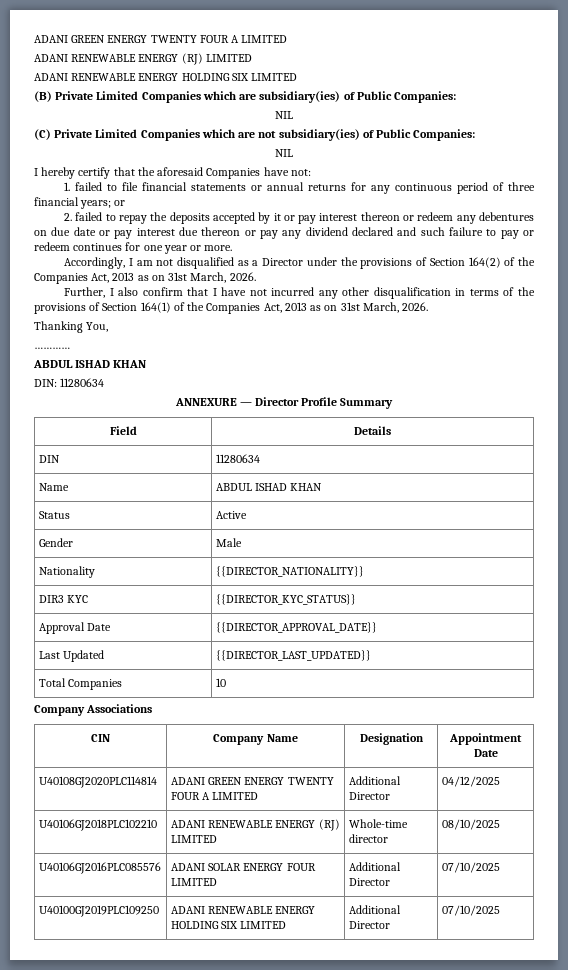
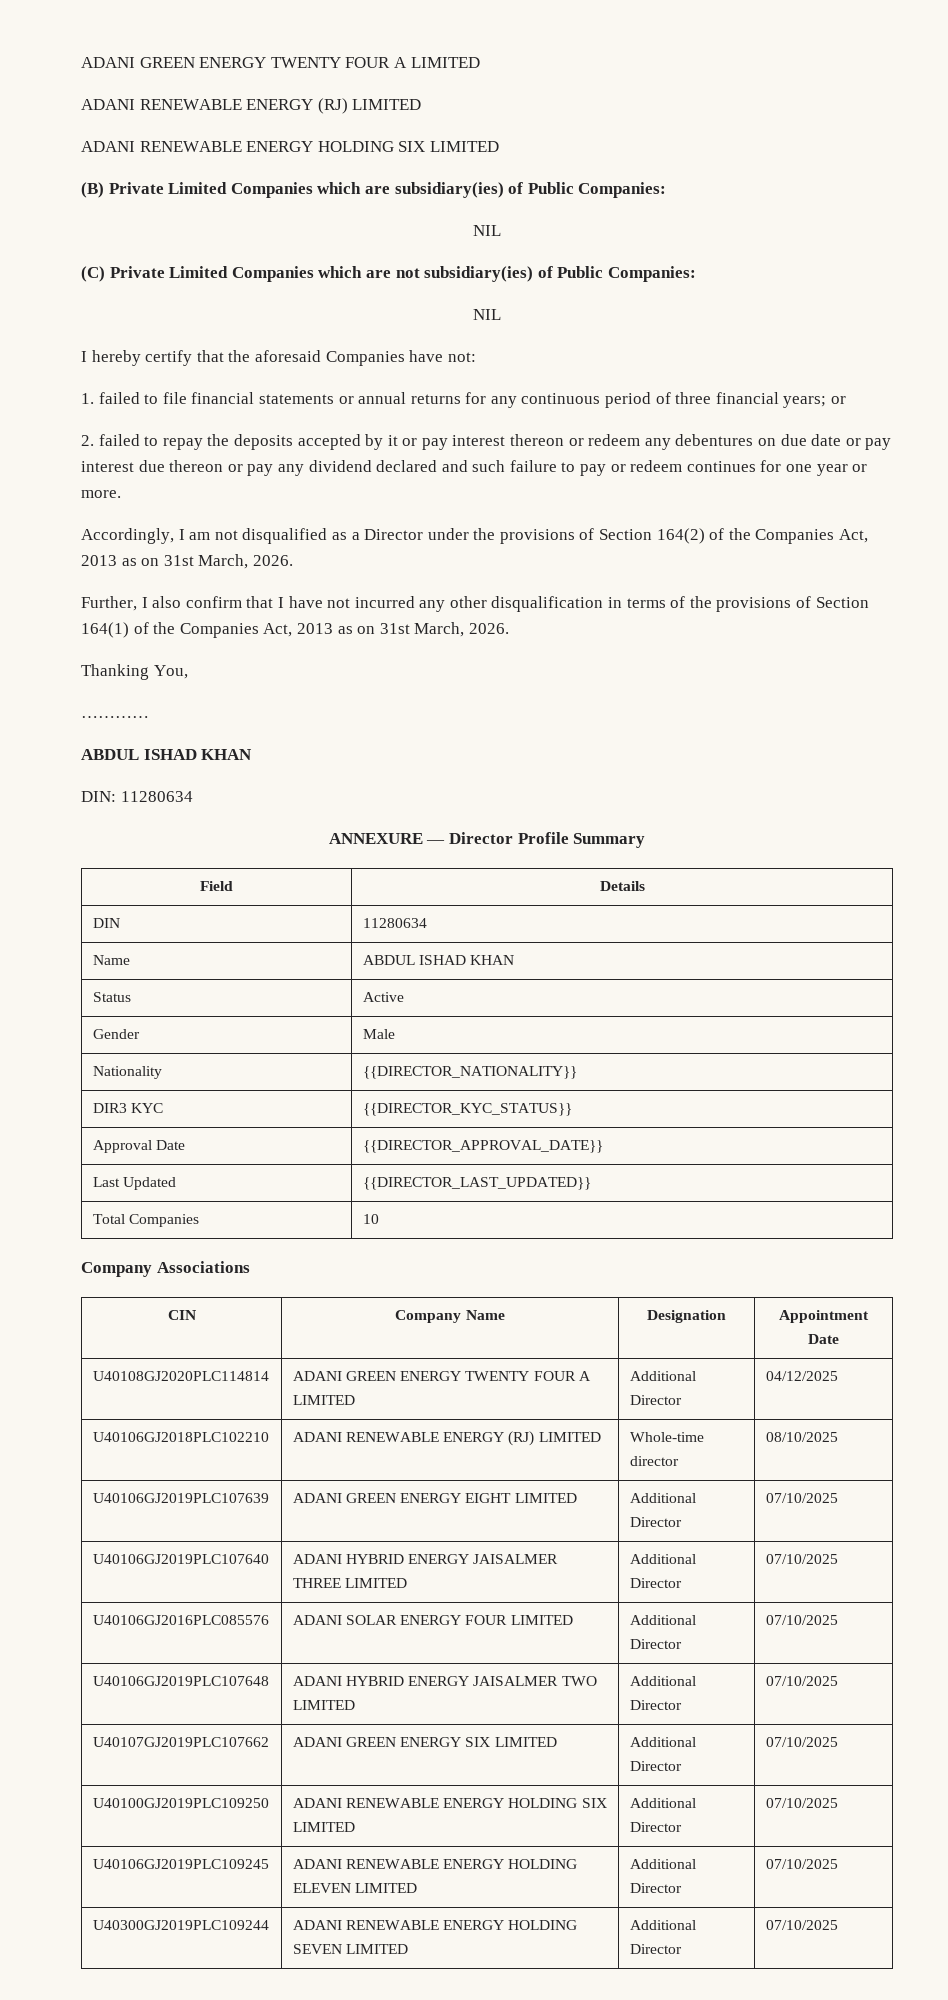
(500, 824) none -> [92,1493,269,1503] [292,1493,577,1503] [629,1493,696,1503] [629,1517,682,1527] [765,1493,838,1503] [92,1554,269,1564] [292,1554,559,1564] [292,1578,408,1588] [629,1554,696,1564] [629,1578,682,1588] [765,1554,838,1564] // U40106GJ2019PLC107639 | ADANI GREEN ENERGY EIGHT LIMITED | Additional Director | 07/10/2025 // U40106GJ2019PLC107640 | ADANI HYBRID ENERGY JAISALMER THREE LIMITED | Additional Director | 07/10/2025
(500, 867) none -> [92,1676,269,1686] [292,1676,597,1686] [292,1700,355,1710] [629,1676,696,1686] [629,1700,682,1710] [765,1676,838,1686] [92,1737,269,1747] [292,1737,557,1747] [629,1737,696,1747] [629,1761,682,1771] [765,1737,838,1747] // U40106GJ2019PLC107648 | ADANI HYBRID ENERGY JAISALMER TWO LIMITED | Additional Director | 07/10/2025 // U40107GJ2019PLC107662 | ADANI GREEN ENERGY SIX LIMITED | Additional Director | 07/10/2025
(500, 910) none -> [92,1859,269,1869] [292,1859,578,1869] [292,1883,418,1893] [629,1859,696,1869] [629,1883,682,1893] [765,1859,838,1869] [92,1920,269,1930] [292,1920,578,1930] [292,1944,409,1954] [629,1920,696,1930] [629,1944,682,1954] [765,1920,838,1930] // U40106GJ2019PLC109245 | ADANI RENEWABLE ENERGY HOLDING ELEVEN LIMITED | Additional Director | 07/10/2025 // U40300GJ2019PLC109244 | ADANI RENEWABLE ENERGY HOLDING SEVEN LIMITED | Additional Director | 07/10/2025

